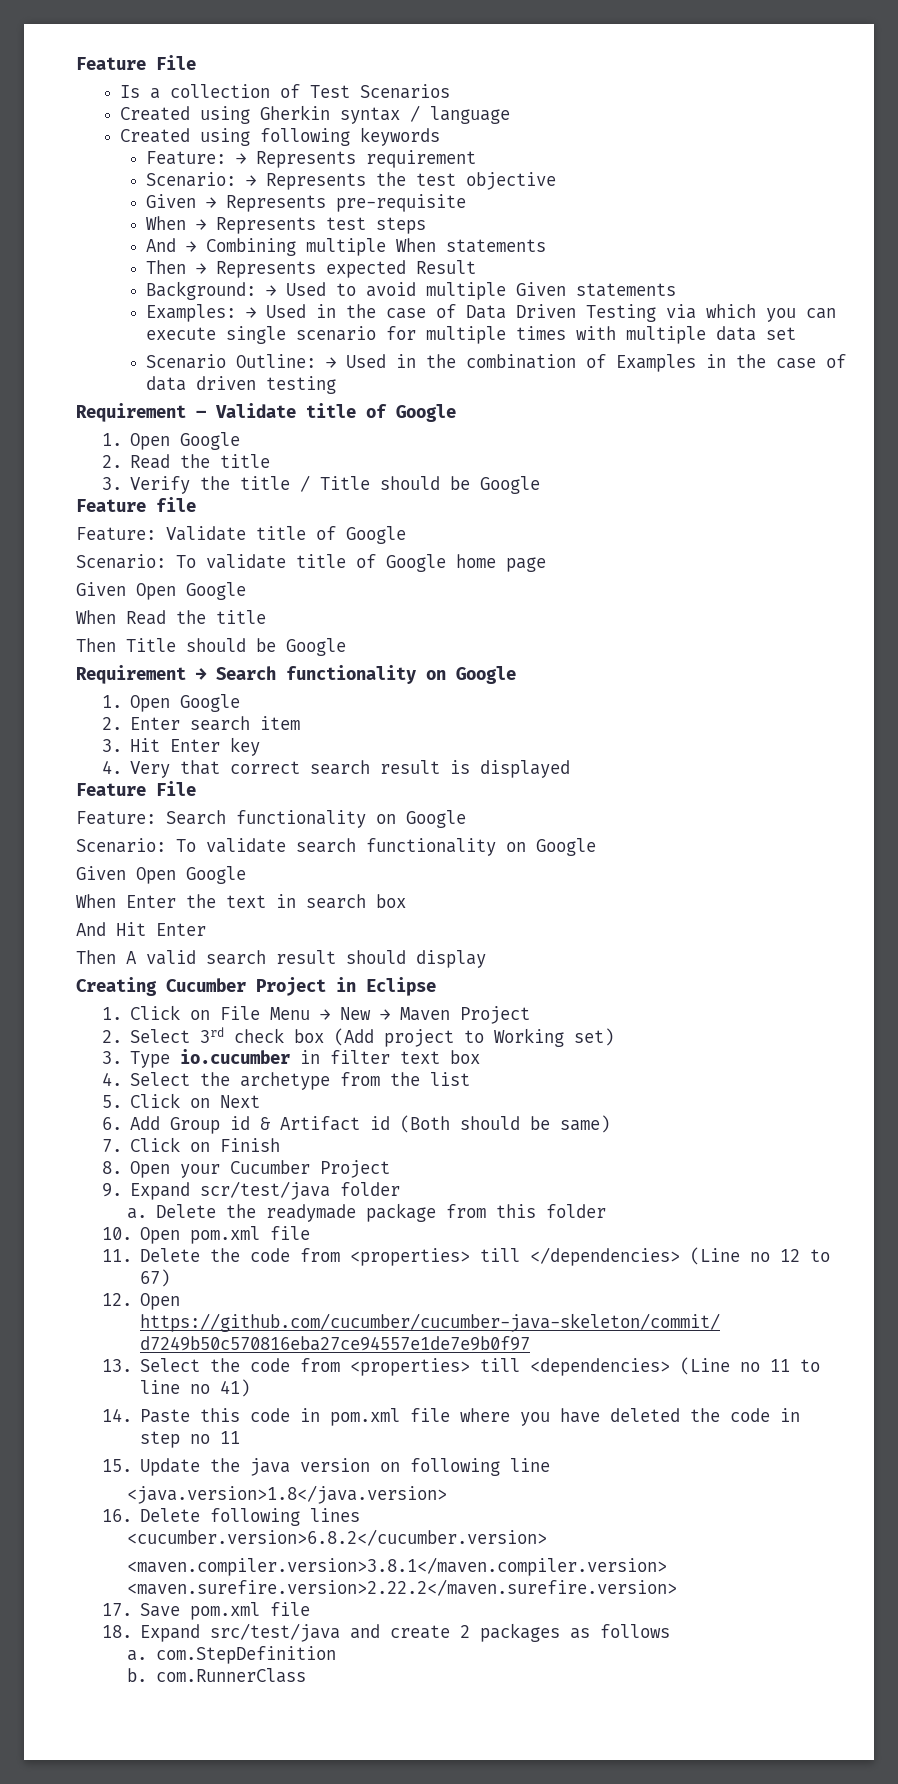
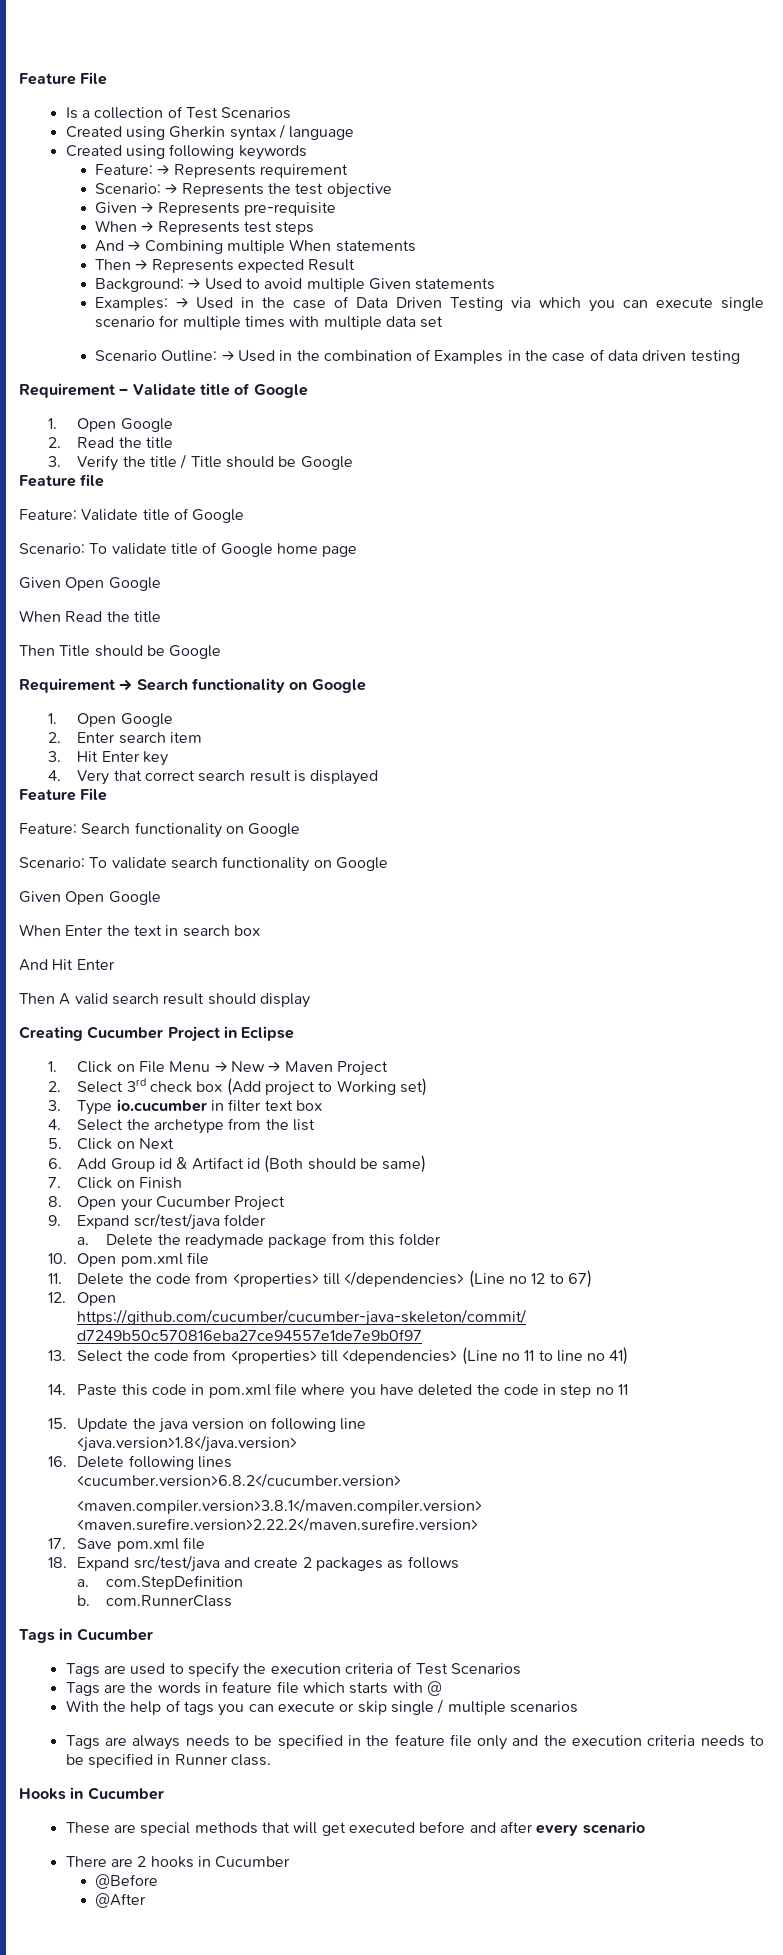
(306, 1675) none -> [19,1628,153,1643] [65,1662,521,1678] [65,1681,442,1696] [65,1699,578,1716] [65,1734,764,1750] [65,1753,272,1768] [19,1787,164,1800] [65,1821,645,1836] [65,1856,291,1868] [94,1874,158,1889] [94,1893,146,1908] // Tags in Cucumber // Tags are used to specify the execution criteria of Test Scenarios // Tags are the words in feature file which starts with @ // With the help of tags you can execute or skip single / multiple scenarios // Tags are always needs to be specified in the feature file only and the execution criteria needs to be specified in Runner class. // Hooks in Cucumber // These are special methods that will get executed before and after every scenario // There are 2 hooks in Cucumber // @Before // @After

